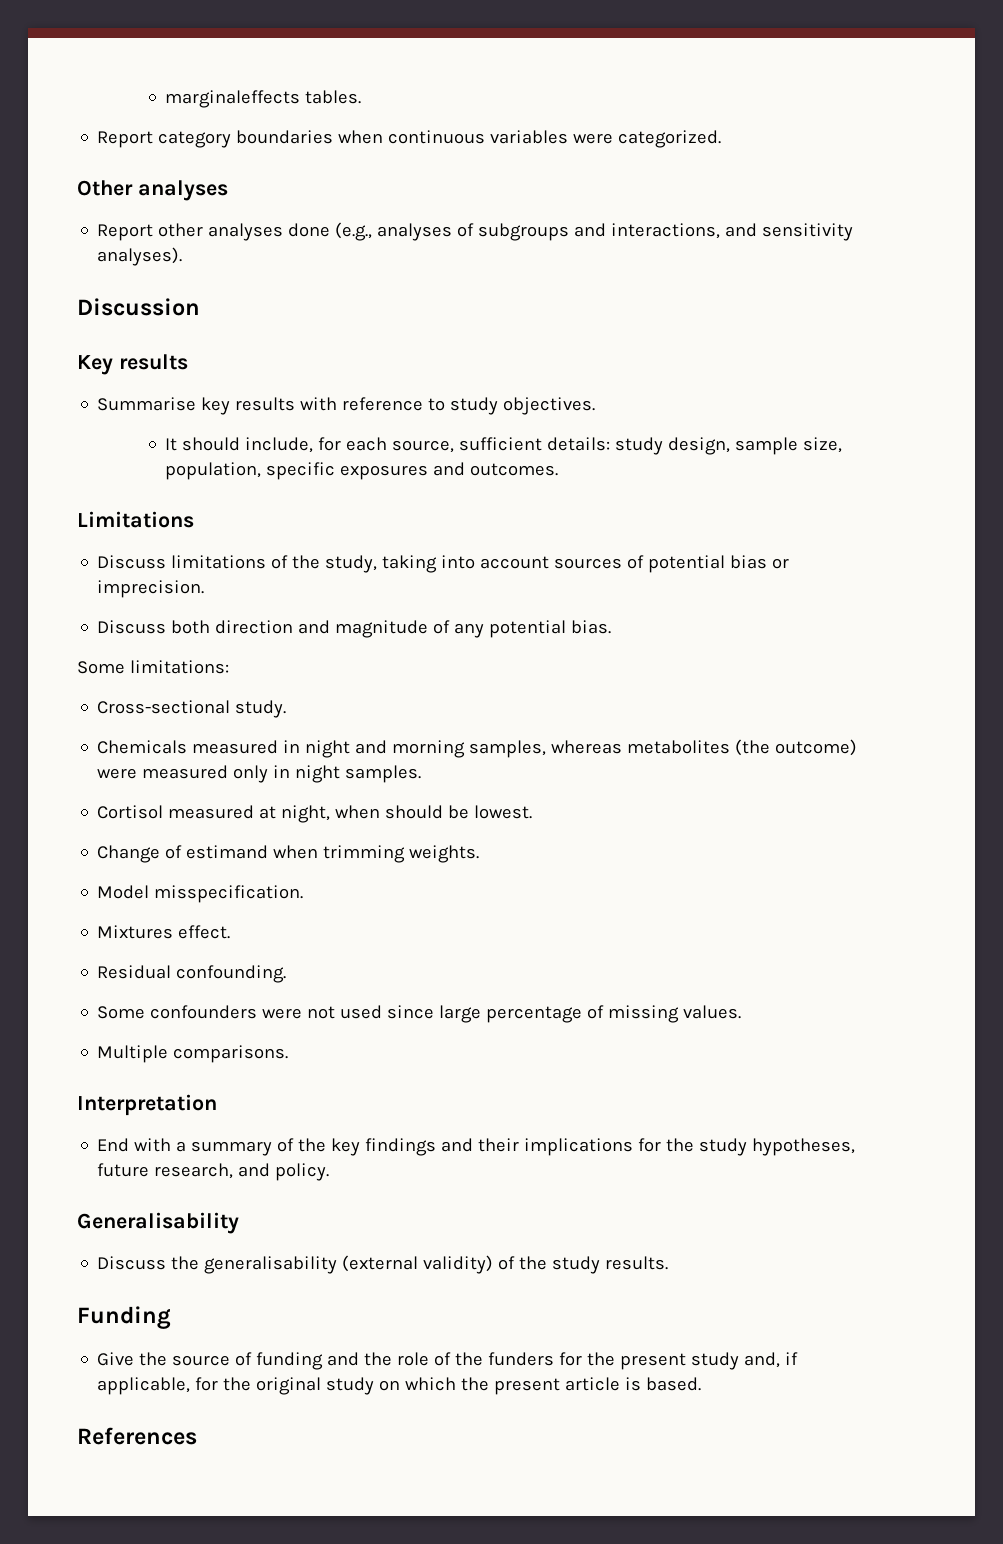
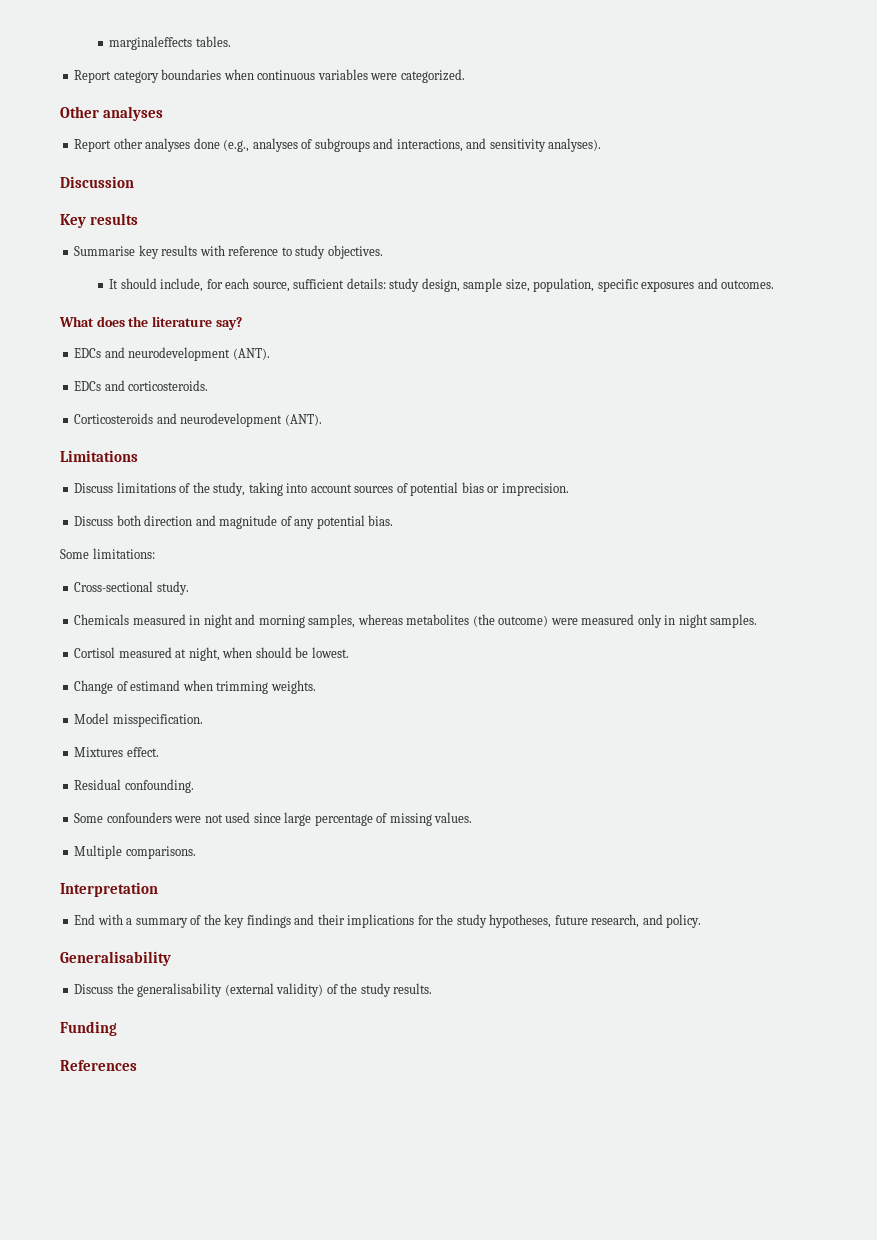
(559, 469) none -> [59,316,242,330] [74,347,270,361] [74,380,209,391] [74,413,322,427] // What does the literature say? // EDCs and neurodevelopment (ANT). // EDCs and corticosteroids. // Corticosteroids and neurodevelopment (ANT).
[97,1352,799,1370] [97,1377,702,1395] // Give the source of funding and the role of the funders for the present study and, if applicable, for the original study on which the present article is based. -> (117, 1028) none

